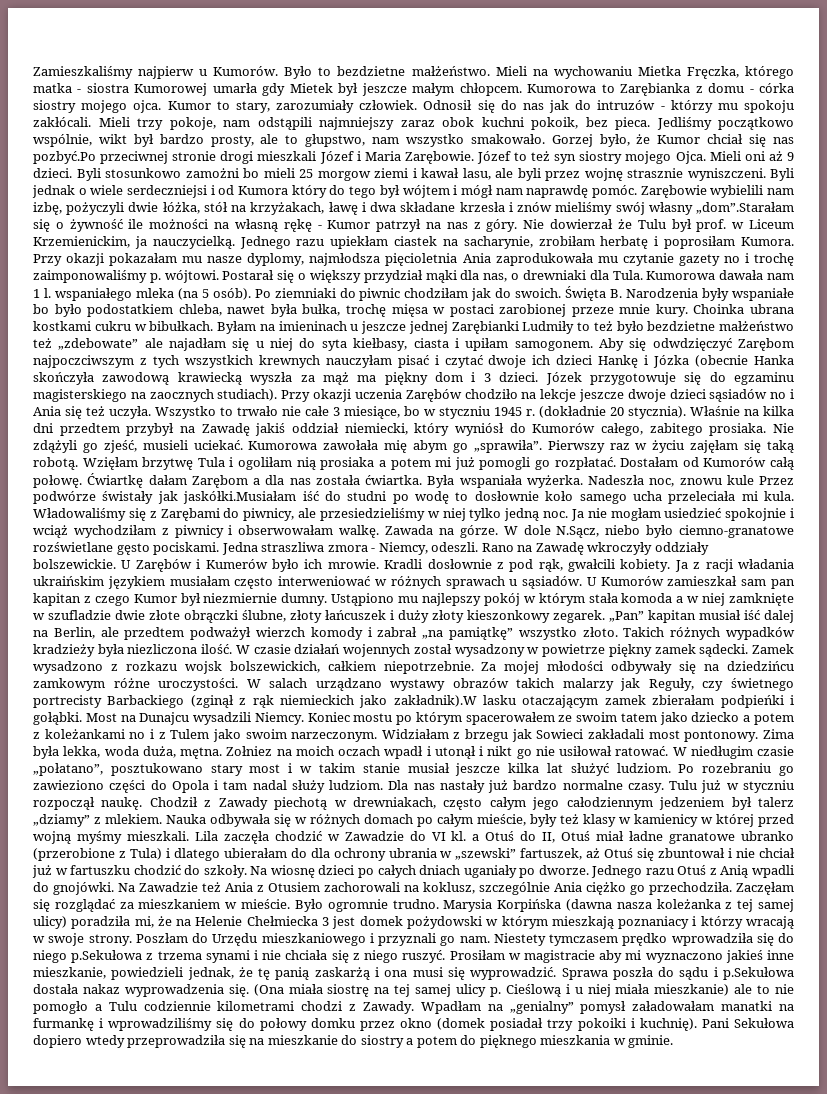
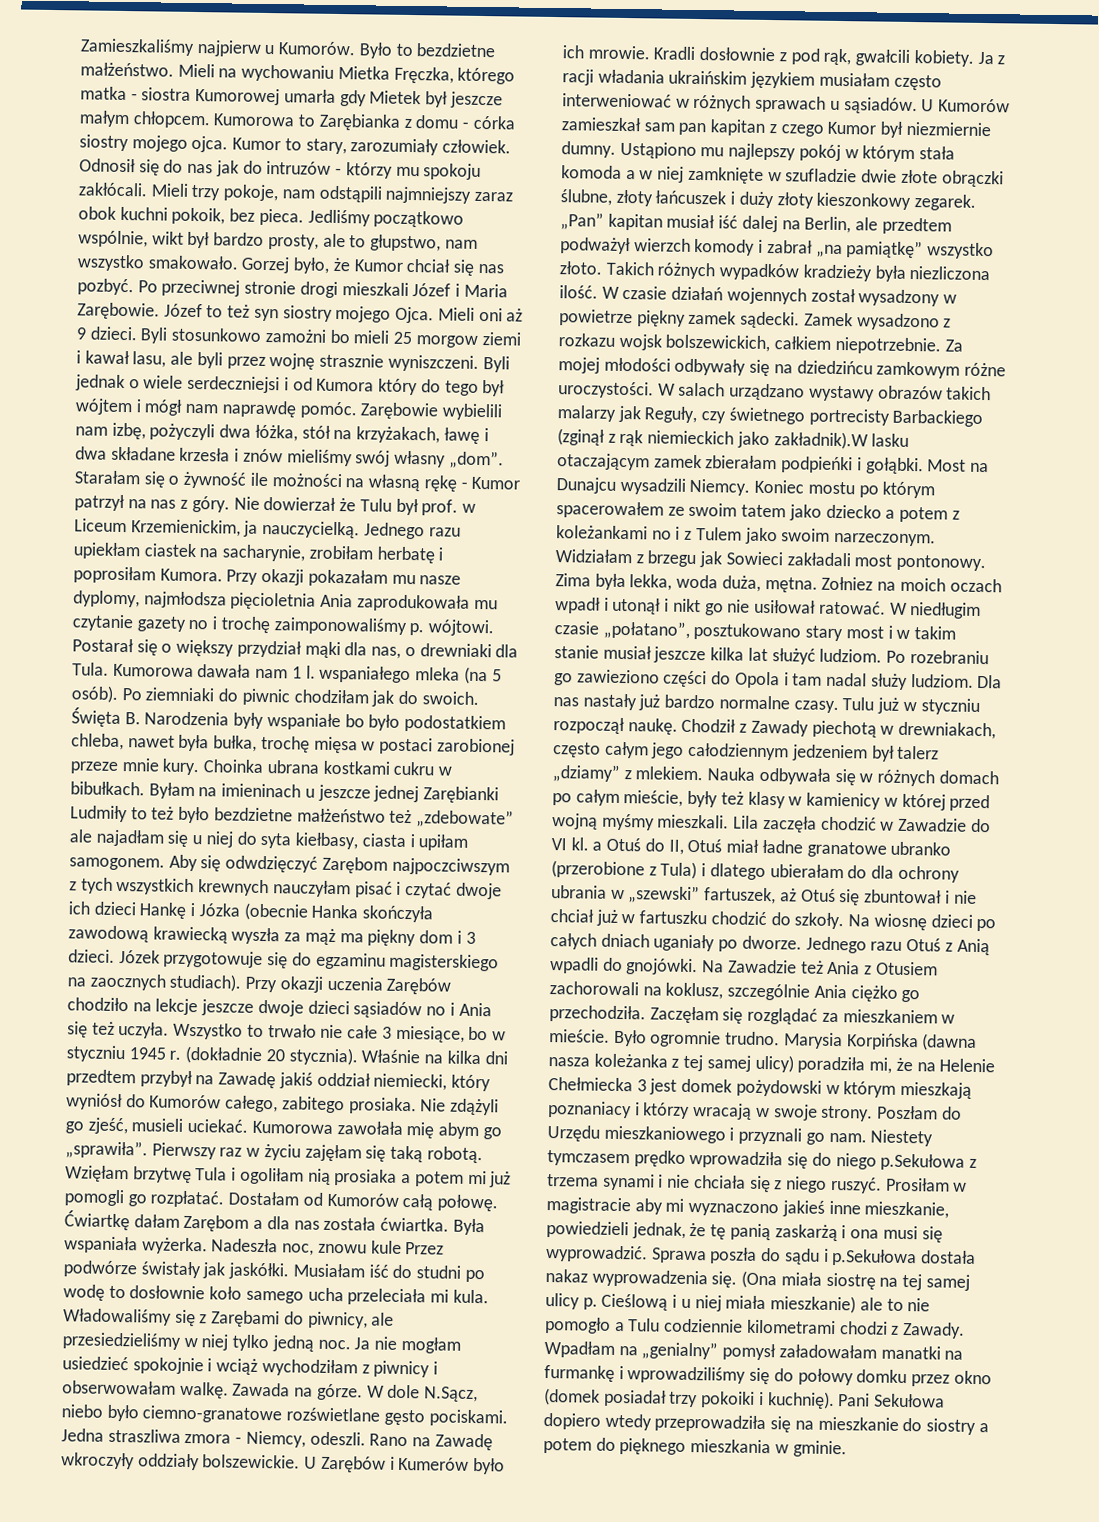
[33,151,96,164] pozbyć.Po -> [77,278,158,296] pozbyć. Po
[128,202,159,212] dwie -> [219,424,252,438] dwa
[696,202,795,214] „dom”.Starałam -> [448,450,504,469] [74,470,141,485] „dom”. Starałam
[183,491,297,504] jaskółki.Musiałam -> [228,1262,365,1280] jaskółki. Musiałam

